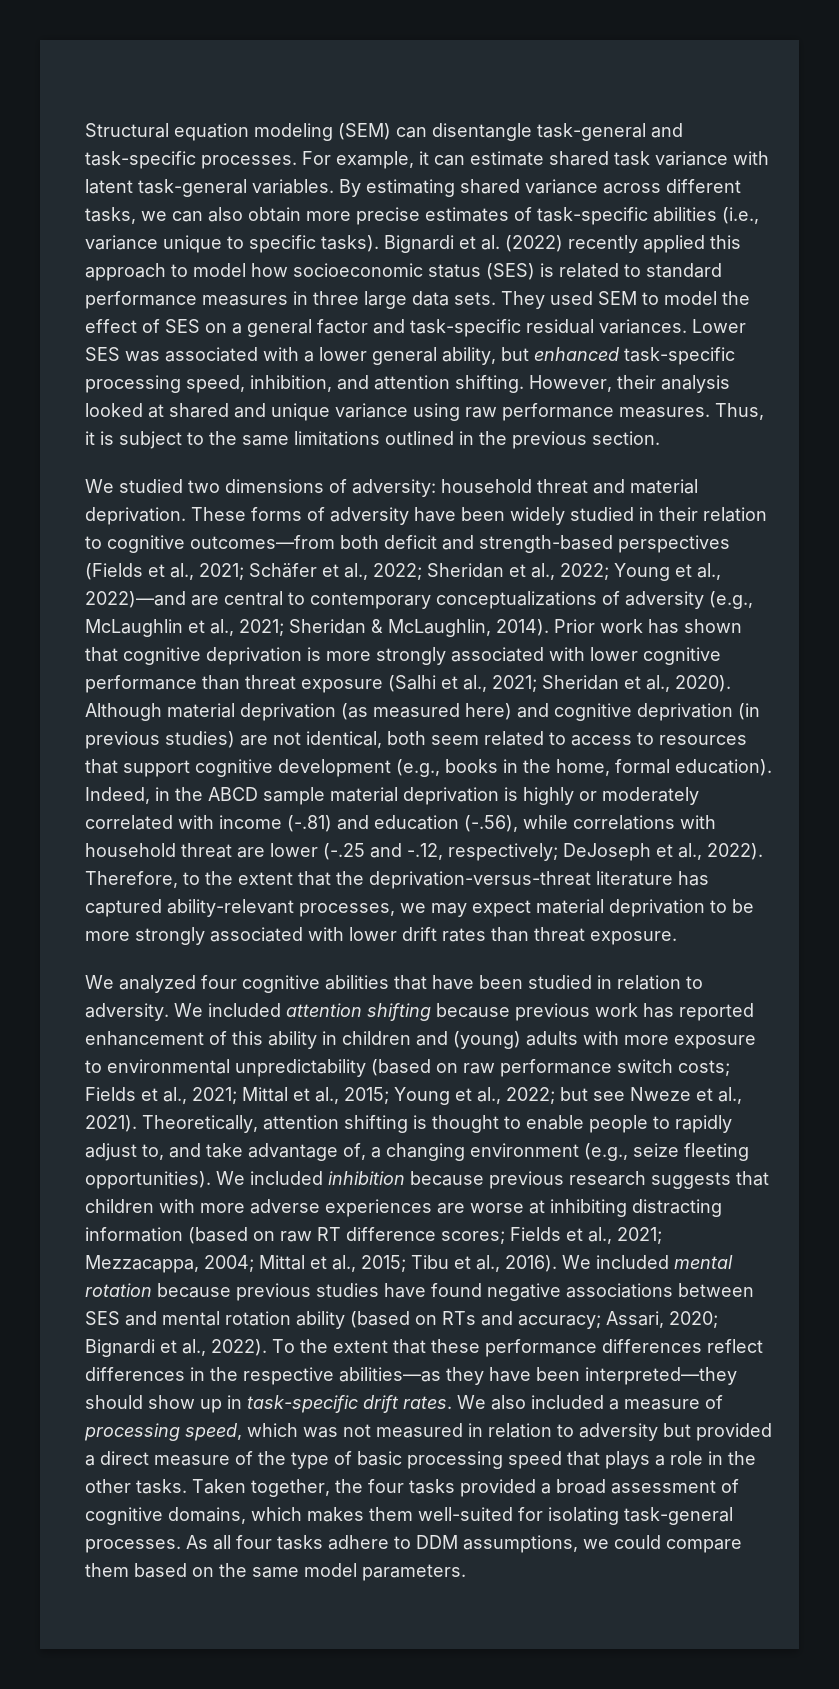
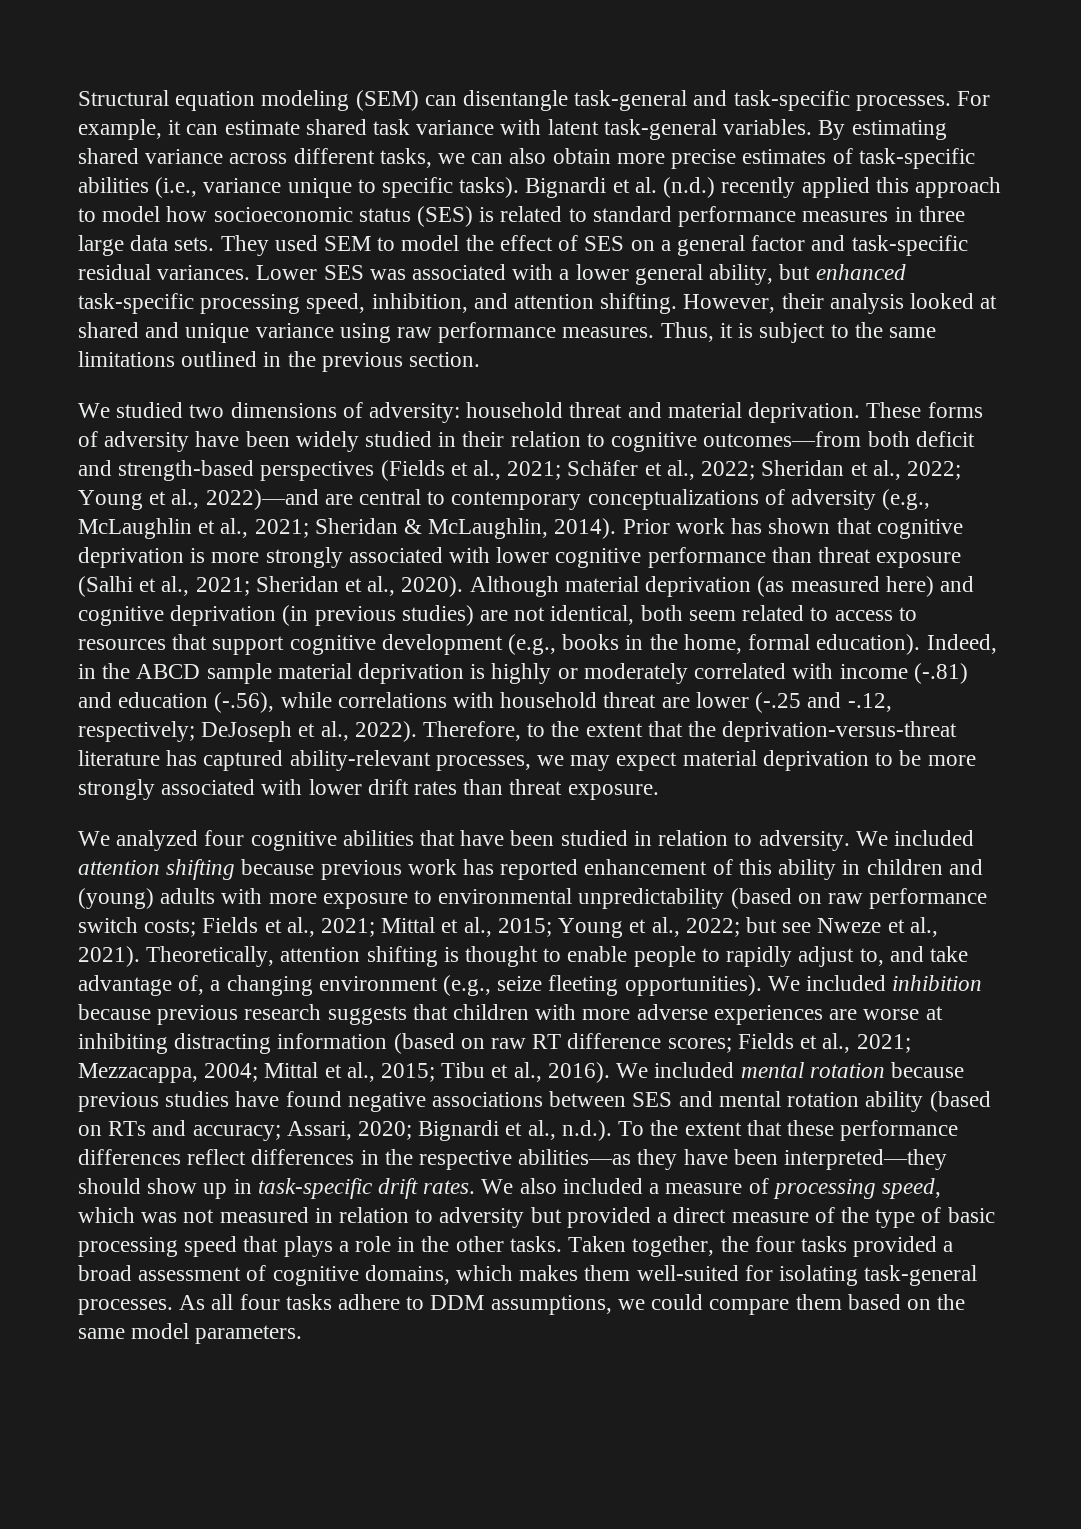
[505,235,563,252] (2022) -> [663,177,716,198] (n.d.)
[211,1339,267,1356] 2022). -> [561,1120,612,1141] n.d.).

